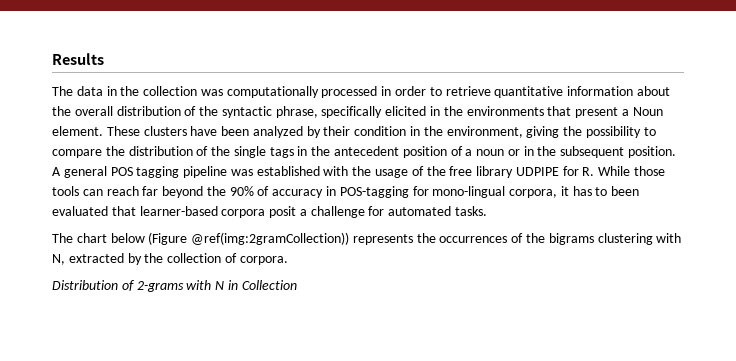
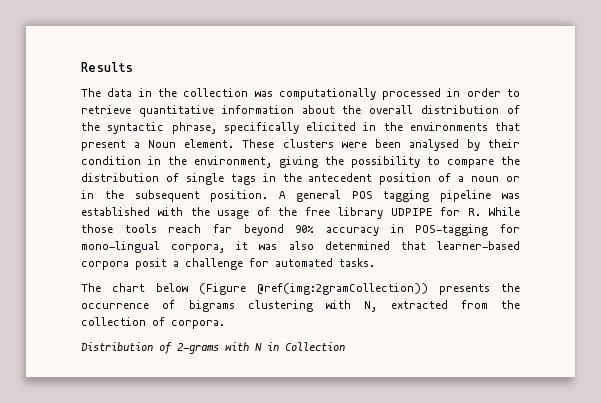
[190,126,303,138] have been analyzed -> [341,139,459,151] were been analysed
[211,146,231,156] the -> (179, 177) none
[82,189,103,196] can -> (157, 228) none
[206,186,270,196] the 90% of -> [295,225,315,233] 90%
[572,186,640,196] [52,206,108,216] has to been evaluated -> [259,241,390,250] was also determined
[352,233,546,245] represents the occurrences of the -> [439,283,520,295] [81,300,176,309] presents the occurrence of
[127,253,142,265] by -> [460,300,488,309] from

